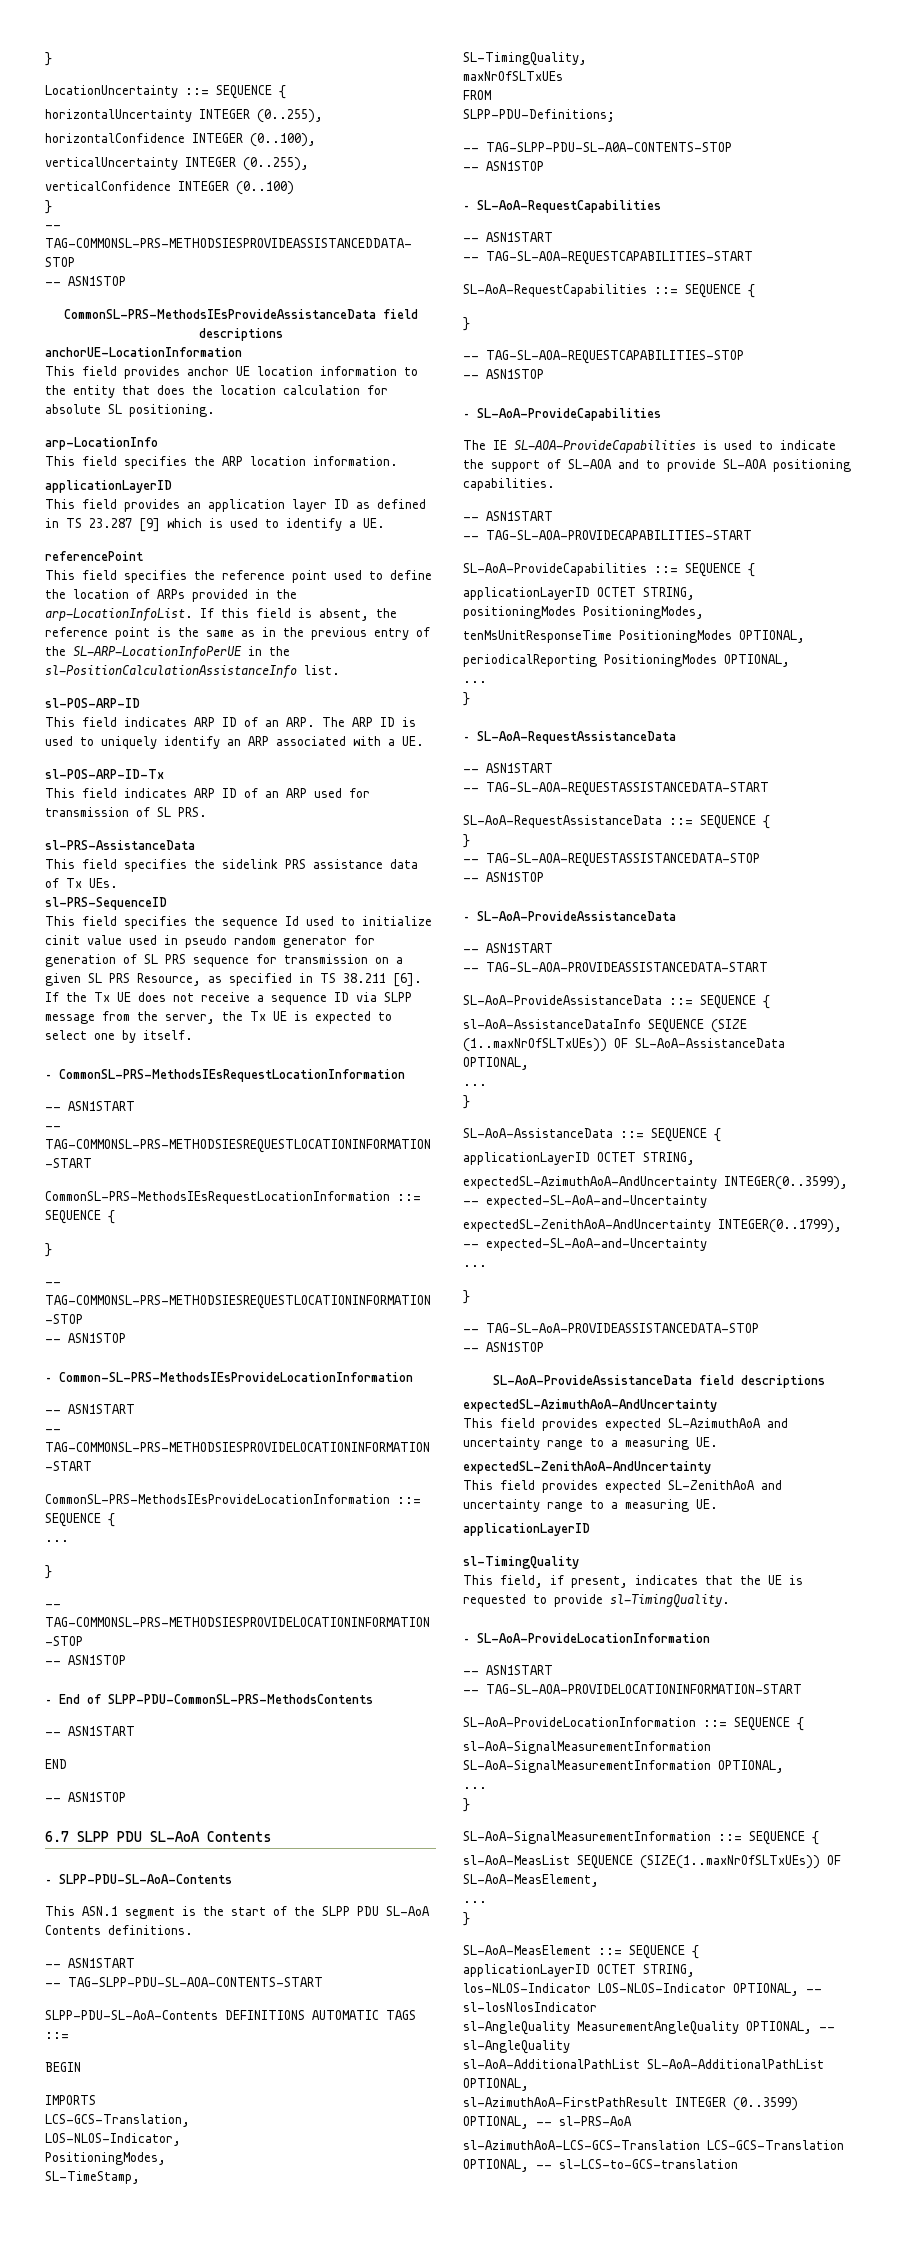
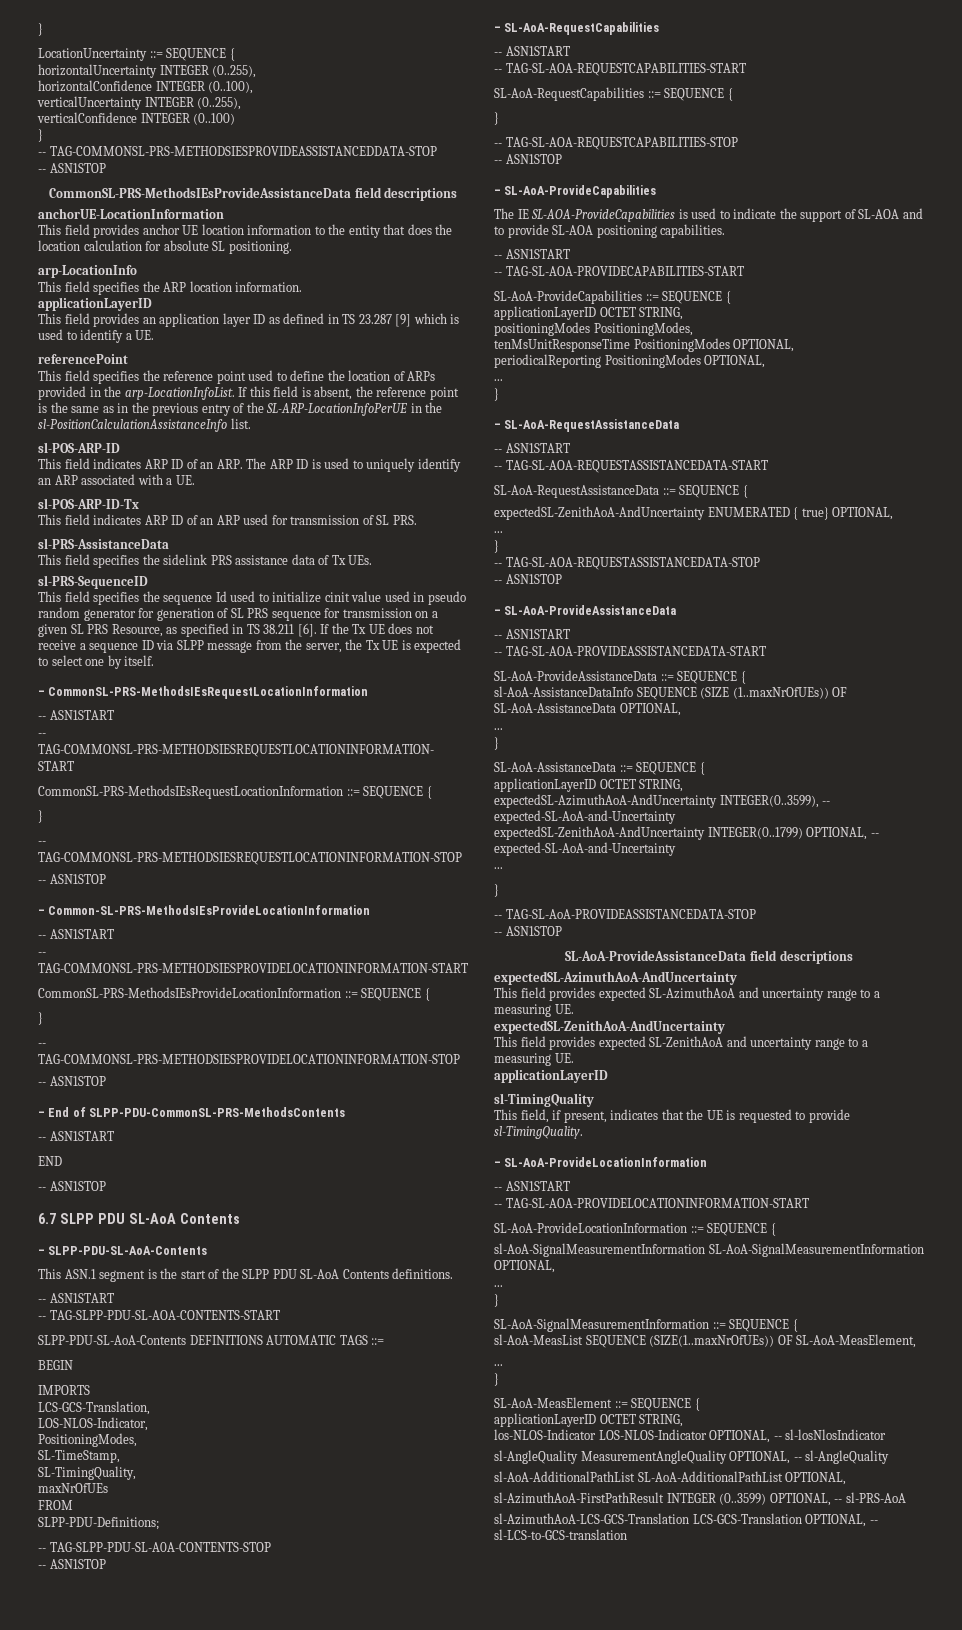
[45,1540,69,1542] // ... -> (430, 994) none
[463,71,563,81] maxNrOfSLTxUEs -> [38,1483,108,1493] maxNrOfUEs
(770, 822) none -> [494,506,894,520] [494,531,503,533] // expectedSL-ZenithAoA-AndUncertainty ENUMERATED { true} OPTIONAL, // ...
[463,1038,607,1052] (1..maxNrOfSLTxUEs)) -> [732,687,829,699] (1..maxNrOfUEs))
[718,1219,842,1233] INTEGER(0..1799), -> [707,827,868,840] INTEGER(0..1799) OPTIONAL,
[640,1855,820,1869] (SIZE(1..maxNrOfSLTxUEs)) -> [649,1335,775,1347] (SIZE(1..maxNrOfUEs))

